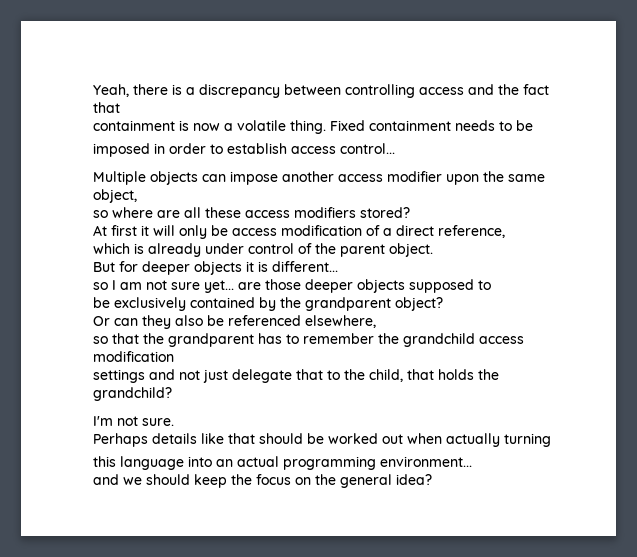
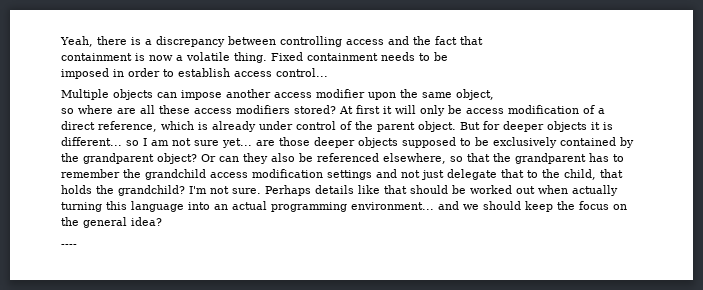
(411, 212) // -> (336, 109) none
(506, 231) // -> (157, 126) none
(434, 250) // -> (456, 126) none
(339, 266) // -> (122, 141) none
(492, 285) // -> (471, 142) none
(444, 304) // -> (197, 158) none
(377, 321) // -> (446, 158) none
(175, 356) // -> (323, 173) none
(173, 394) // -> (185, 190) none
(175, 422) // -> (261, 191) none
(552, 440) // -> (102, 207) none
(473, 461) // -> (434, 206) none
(433, 479) none -> [60,244,77,247] // ----

